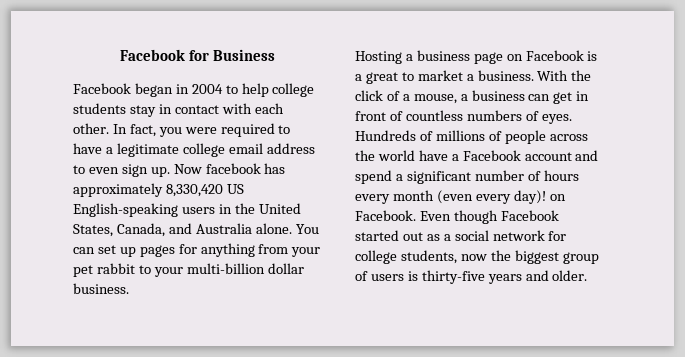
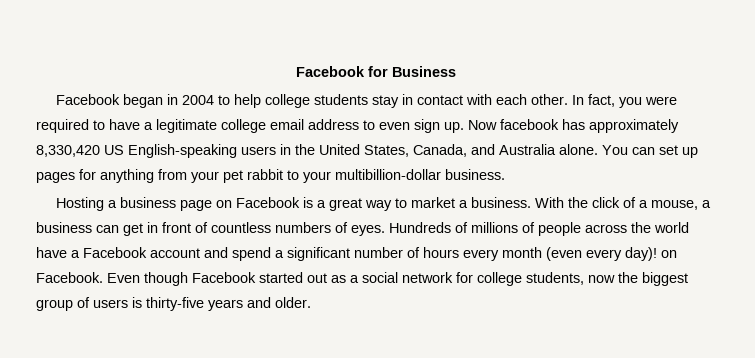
[186,263,304,274] multi-billion dollar -> [335,169,441,180] multibillion-dollar
(398, 78) none -> [365,200,393,211] way

